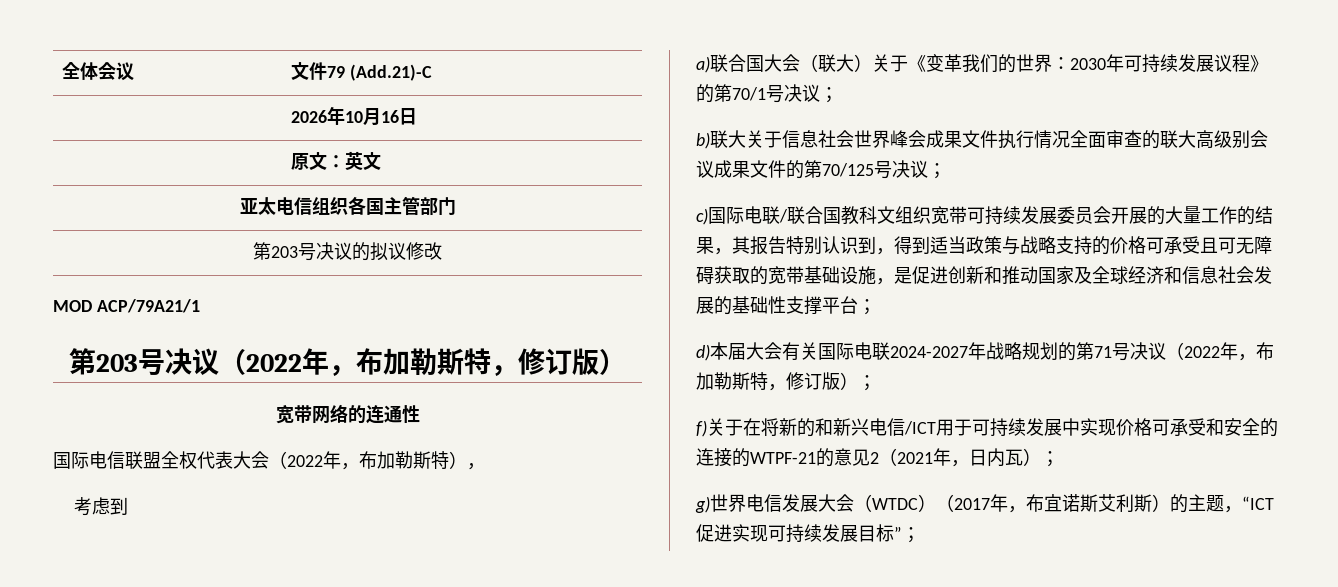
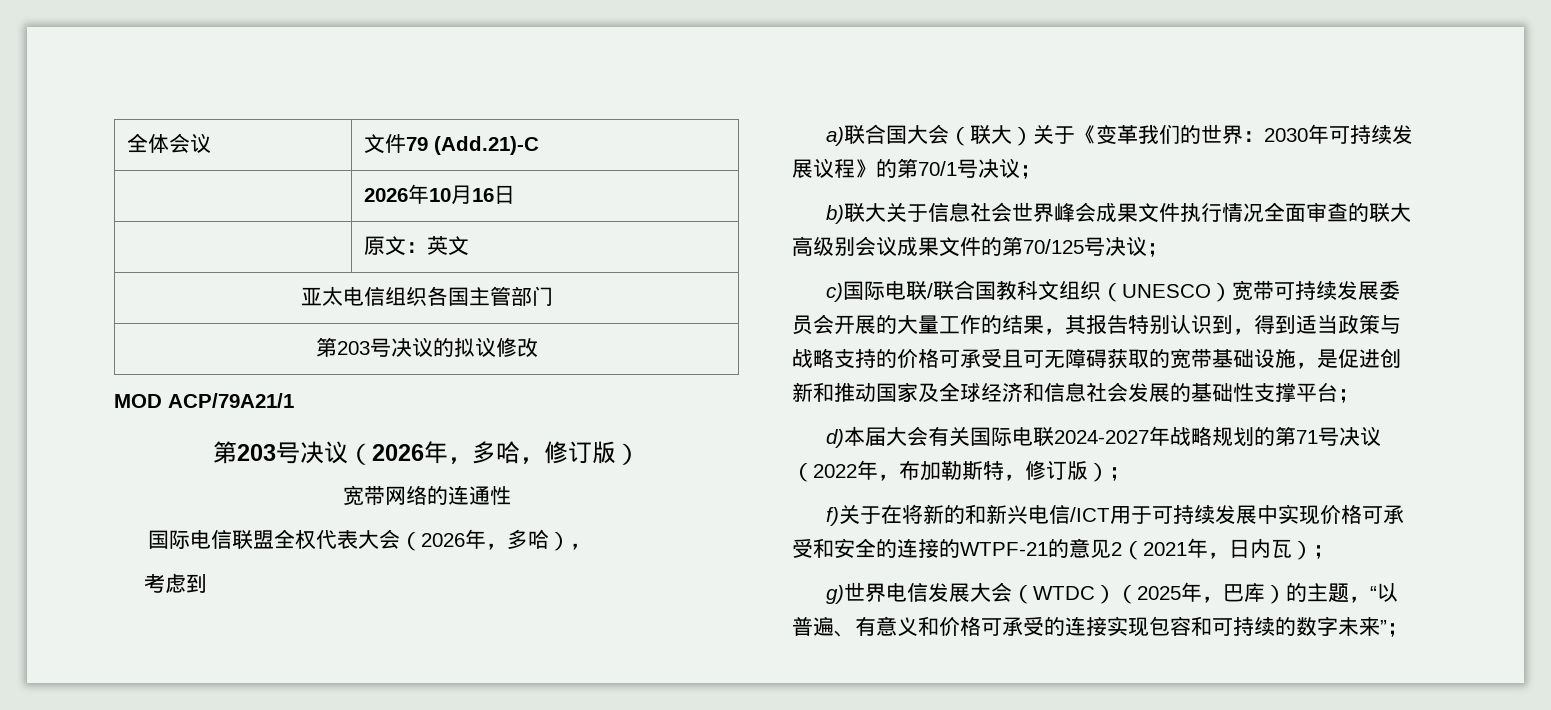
[246,348,491,376] 2022年，布加勒斯特 -> [372,441,520,464] 2026年，多哈
[287,451,449,470] 2022年，布加勒斯特 -> [421,529,550,550] 2026年，多哈
(931, 215) none -> [1101,282,1233,302] （UNESCO）
[954,494,1274,513] [696,524,894,543] 2017年，布宜诺斯艾利斯）的主题，“ICT促进实现可持续发展目标 -> [1137,582,1399,604] [792,616,1380,637] 2025年，巴库）的主题，“以普遍、有意义和价格可承受的连接实现包容和可持续的数字未来

